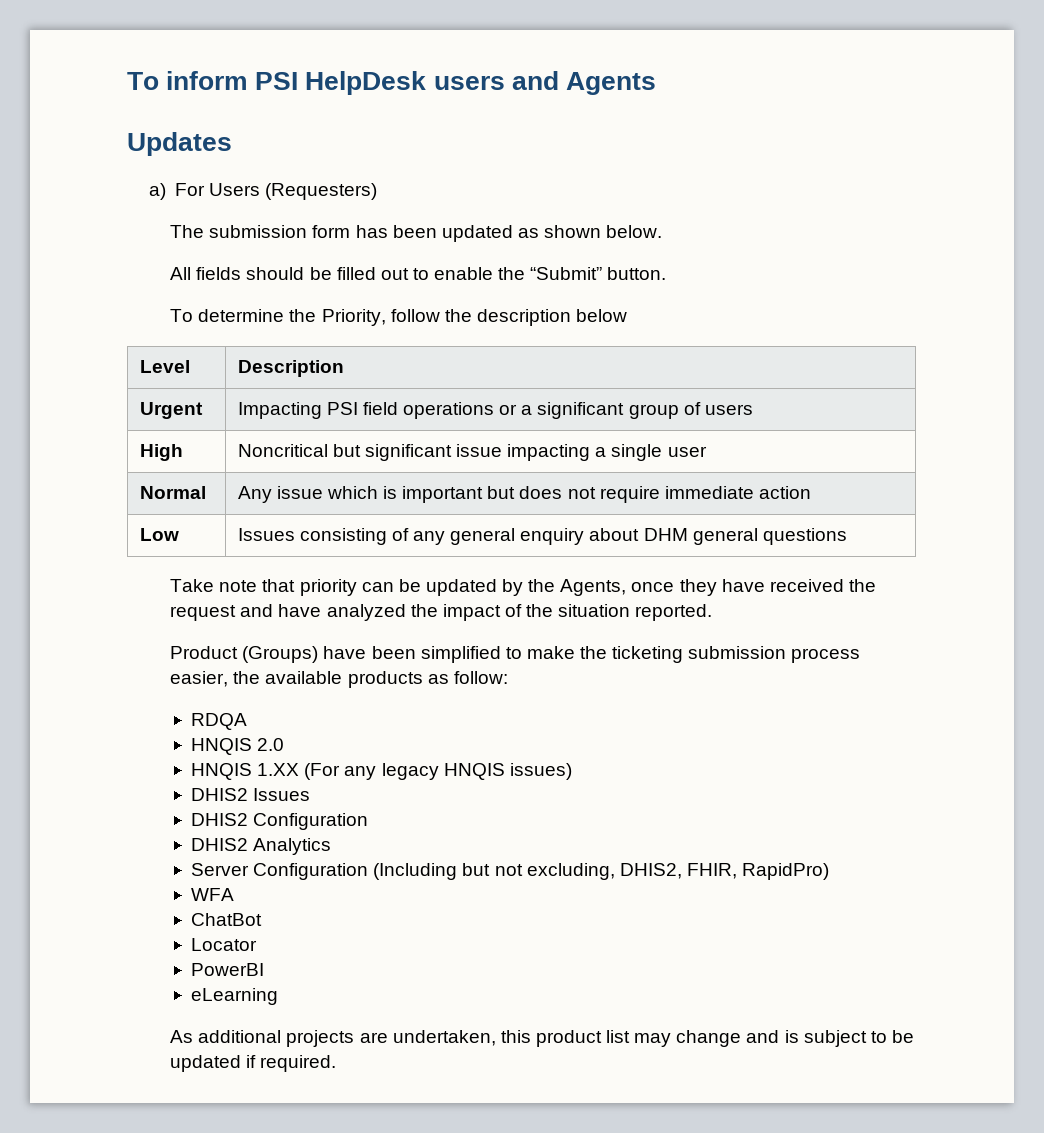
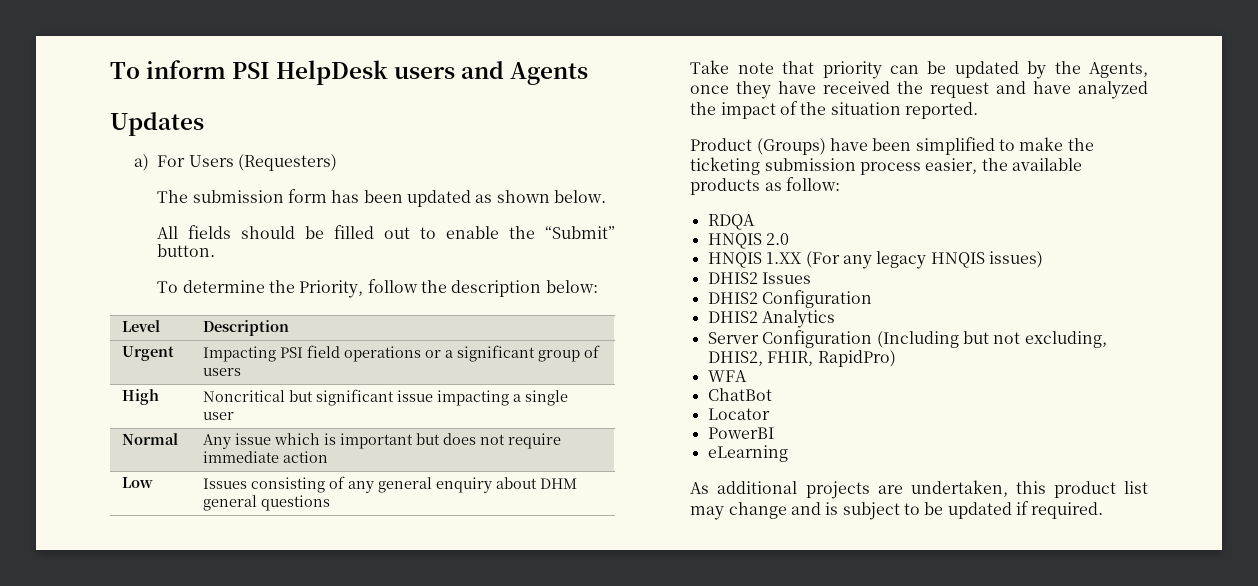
[576,309,628,322] below -> [545,280,598,293] below:

